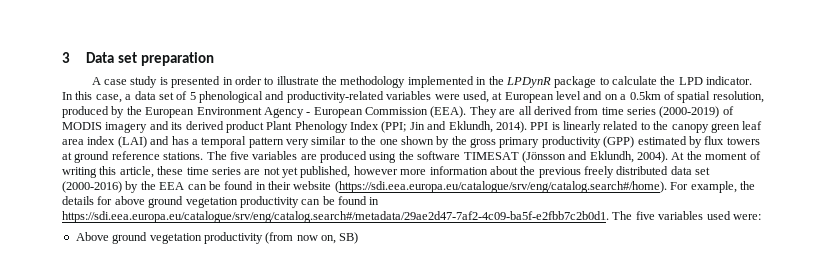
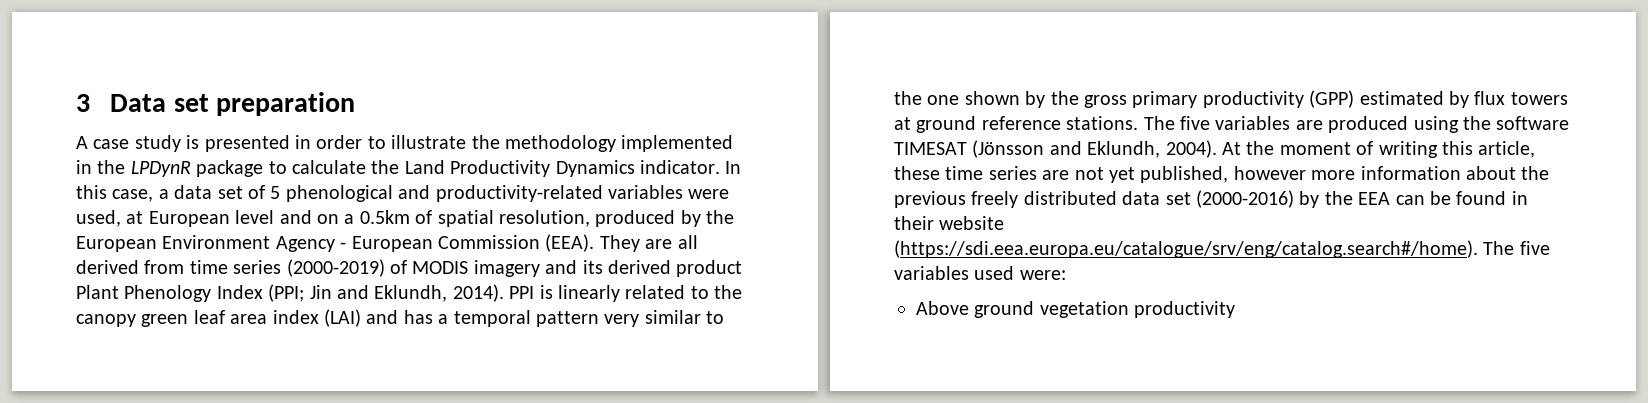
[678,77,703,85] LPD -> [404,160,635,177] Land Productivity Dynamics
[670,181,755,193] [62,196,380,208] [62,211,609,223] For example, the details for above ground vegetation productivity can be found in https://sdi.eea.europa.eu/catalogue/srv/eng/catalog.search#/metadata/29ae2d47-7af2-4c09-ba5f-e2fbb7c2b0d1. -> (1478, 249) none
[265,232,359,244] (from now on, SB) -> (1236, 309) none

